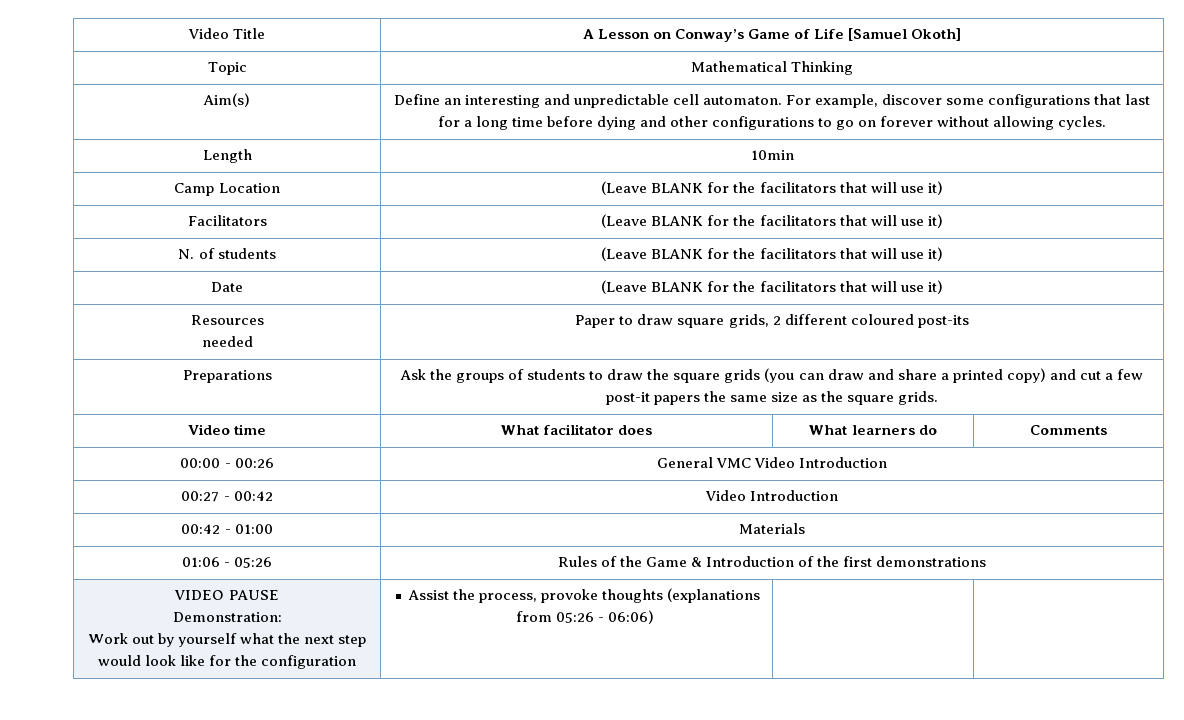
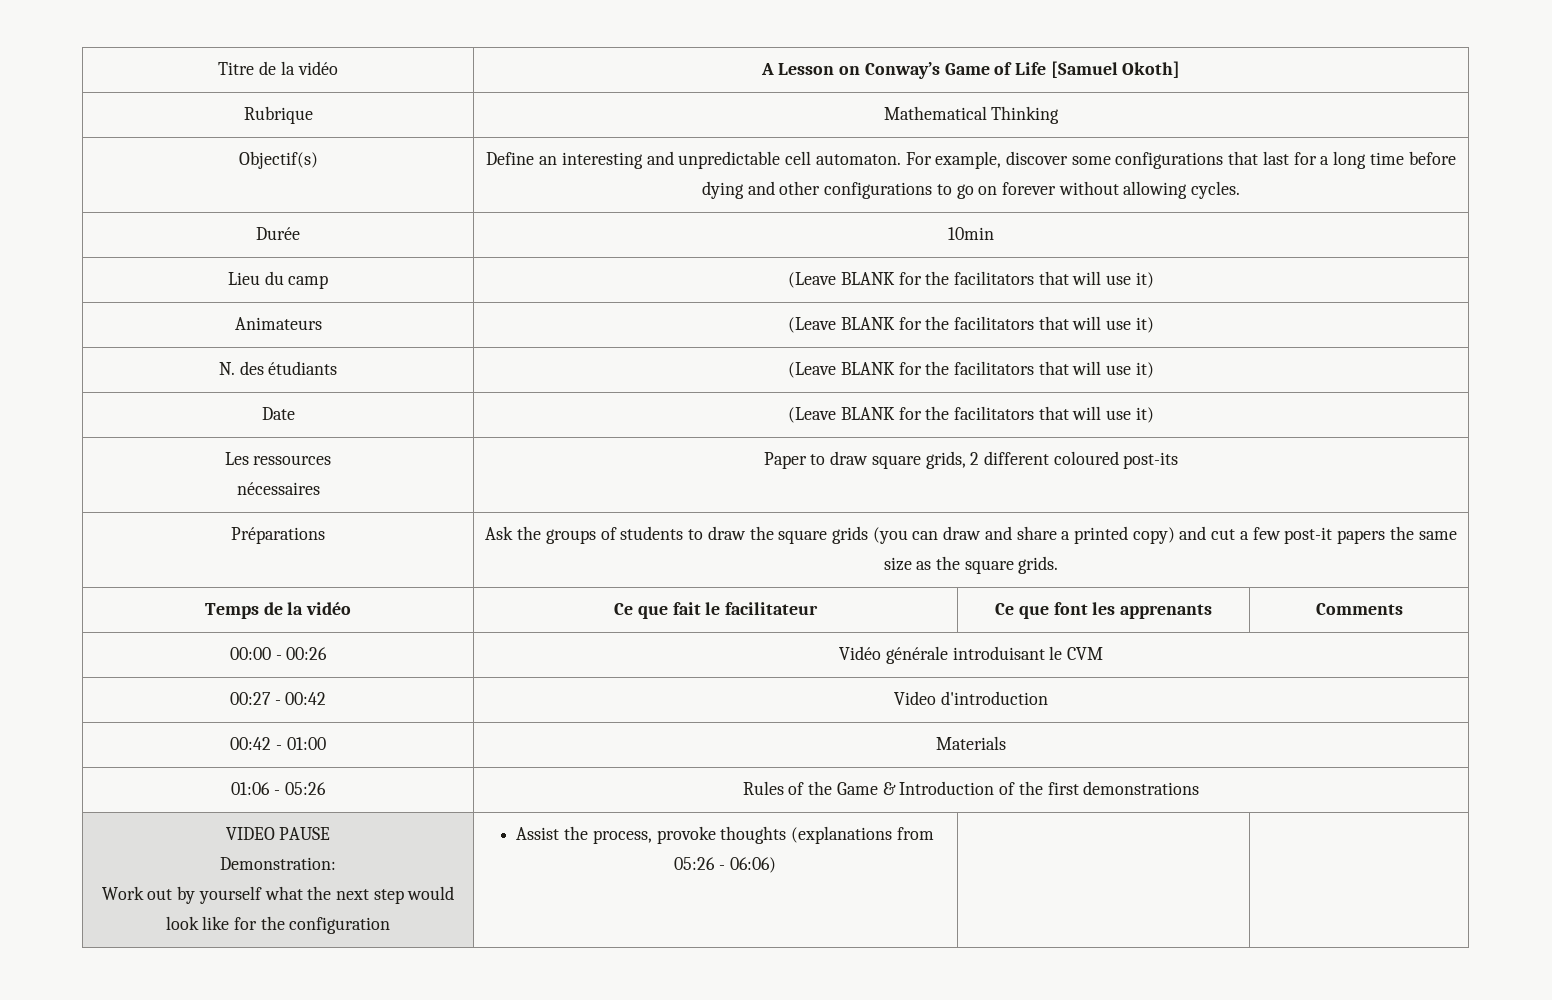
[187,28,266,39] Video Title -> [218,61,338,75] Titre de la vidéo
[207,62,247,75] Topic -> [243,106,313,124] Rubrique
[203,93,250,107] Aim(s) -> [238,151,318,169] Objectif(s)
[202,149,252,163] Length -> [256,227,300,240] Durée
[174,183,280,196] [601,181,943,195] [187,215,267,226] Camp Location | (Leave BLANK for the facilitators that will use it) // Facilitators -> [227,271,329,289] [788,271,1154,288] [234,317,322,330] Lieu du camp | (Leave BLANK for the facilitators that will use it) // Animateurs
[198,248,276,259] of students -> [239,361,338,375] des étudiants
[190,315,264,325] [201,336,253,347] Resources // needed -> [224,452,332,465] [236,482,320,495] Les ressources // nécessaires
[182,370,272,383] Preparations -> [231,527,325,544] Préparations
[187,424,267,435] [500,424,653,435] [809,425,937,435] Video time | What facilitator does | What learners do -> [204,602,352,619] [614,602,818,619] [995,602,1212,619] Temps de la vidéo | Ce que fait le facilitateur | Ce que font les apprenants
[656,457,888,468] General VMC Video Introduction -> [839,646,1103,664] Vidéo générale introduisant le CVM
[750,490,839,501] Introduction -> [940,691,1048,705] d'introduction

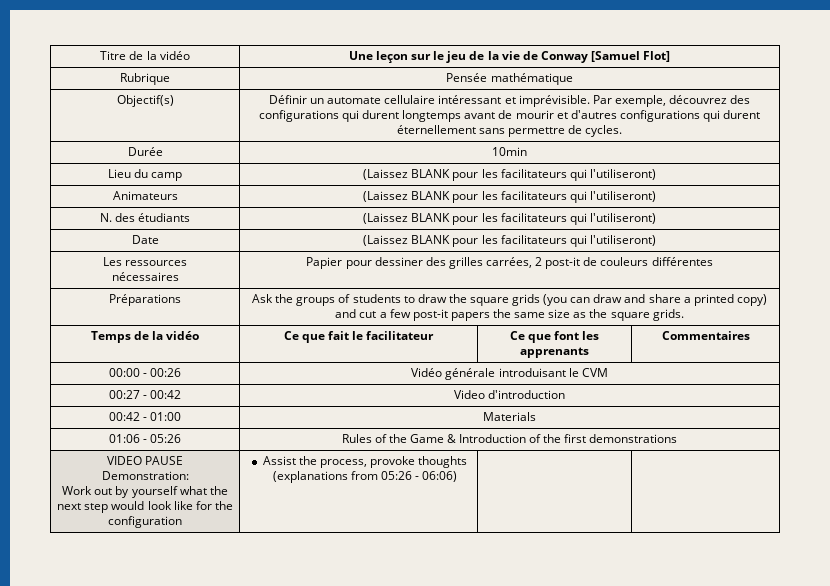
[760,61,1181,79] A Lesson on Conway’s Game of Life [Samuel Okoth] -> [348,51,671,63] Une leçon sur le jeu de la vie de Conway [Samuel Flot]
[883,106,1060,124] Mathematical Thinking -> [446,73,573,85] Pensée mathématique
[486,151,1456,169] [701,181,1188,199] Define an interesting and unpredictable cell automaton. For example, discover some configurations that last for a long time before dying and other configurations to go on forever without allowing -> [268,95,751,107] [258,110,761,122] [396,125,583,137] Définir un automate cellulaire intéressant et imprévisible. Par exemple, découvrez des configurations qui durent longtemps avant de mourir et d'autres configurations qui durent éternellement sans permettre de
[788,271,1154,288] [234,317,322,330] [788,316,1154,333] [218,361,338,375] [788,361,1154,378] [261,407,295,420] [788,406,1154,423] [224,452,332,465] [236,482,320,495] [763,451,1179,469] (Leave BLANK for the facilitators that will use it) // Animateurs | (Leave BLANK for the facilitators that will use it) // N. des étudiants | (Leave BLANK for the facilitators that will use it) // Date | (Leave BLANK for the facilitators that will use it) // Les ressources // nécessaires | Paper to draw square grids, 2 different coloured post-its -> [363,169,656,181] [112,191,178,200] [363,191,656,203] [99,213,191,222] [363,213,656,225] [131,235,159,244] [363,235,656,247] [102,257,188,266] [111,272,179,281] [306,257,713,269] (Laissez BLANK pour les facilitateurs qui l'utiliseront) // Animateurs | (Laissez BLANK pour les facilitateurs qui l'utiliseront) // N. des étudiants | (Laissez BLANK pour les facilitateurs qui l'utiliseront) // Date | (Laissez BLANK pour les facilitateurs qui l'utiliseront) // Les ressources // nécessaires | Papier pour dessiner des grilles carrées, 2 post-it de couleurs différentes
[1315,603,1403,615] Comments -> [661,331,750,340] Commentaires

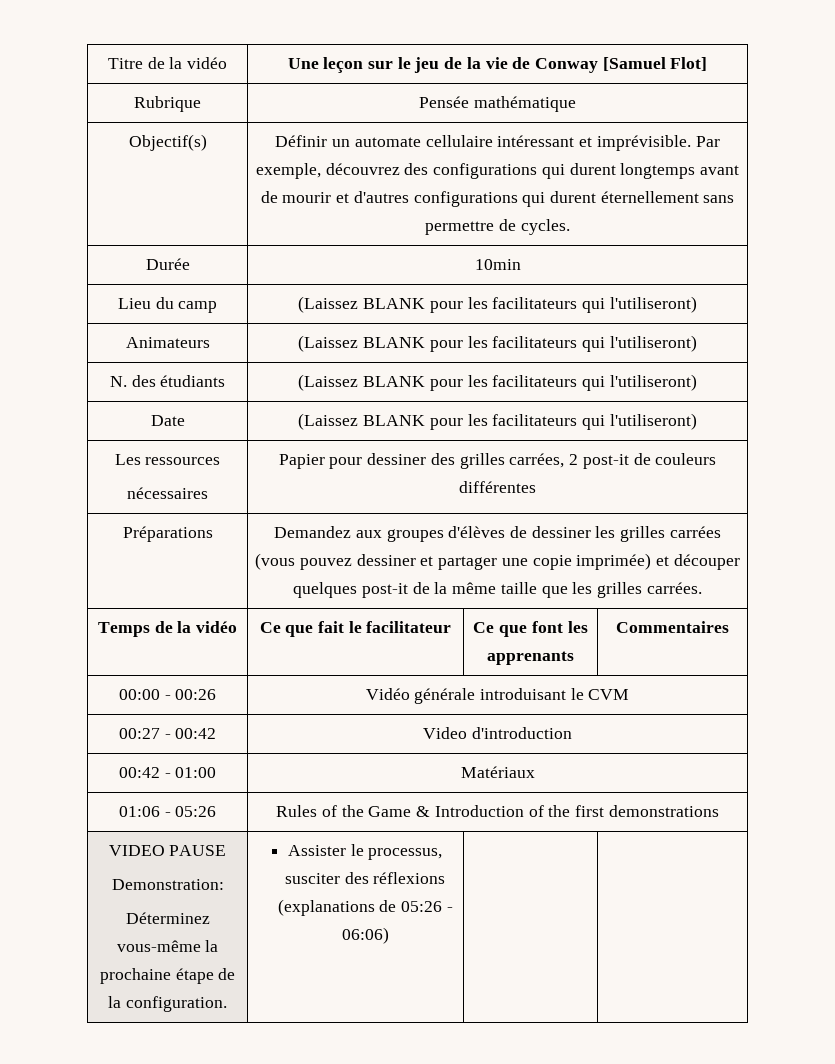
[252,294,767,306] [335,309,684,321] Ask the groups of students to draw the square grids (you can draw and share a printed copy) and cut a few post-it papers the same size as the square grids. -> [274,526,721,542] [255,553,740,570] [293,582,702,598] Demandez aux groupes d'élèves de dessiner les grilles carrées (vous pouvez dessiner et partager une copie imprimée) et découper quelques post-it de la même taille que les grilles carrées.
[483,412,536,421] Materials -> [460,766,535,778] Matériaux
[62,486,228,498] [57,501,233,513] [108,516,182,528] [262,456,468,468] [272,471,378,483] Work out by yourself what the next step would look like for the configuration | Assist the process, provoke thoughts (explanations from -> [125,912,210,924] [116,940,219,952] [99,968,236,984] [108,996,227,1012] [287,844,443,860] [284,872,446,884] [277,899,397,916] Déterminez vous-même la prochaine étape de la configuration. | Assister le processus, susciter des réflexions (explanations de

